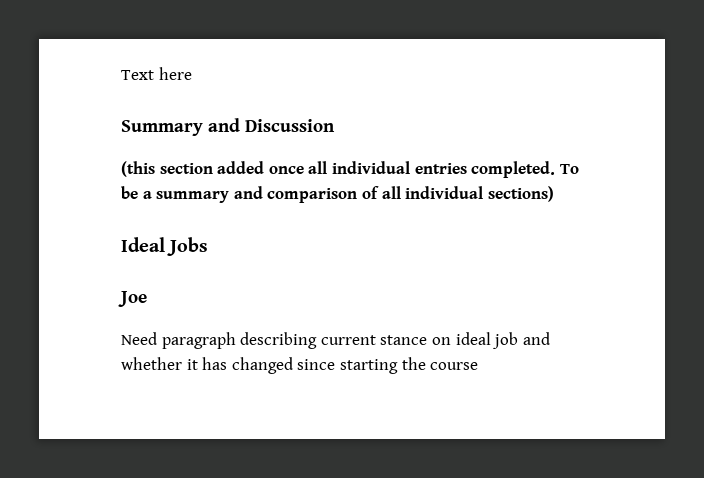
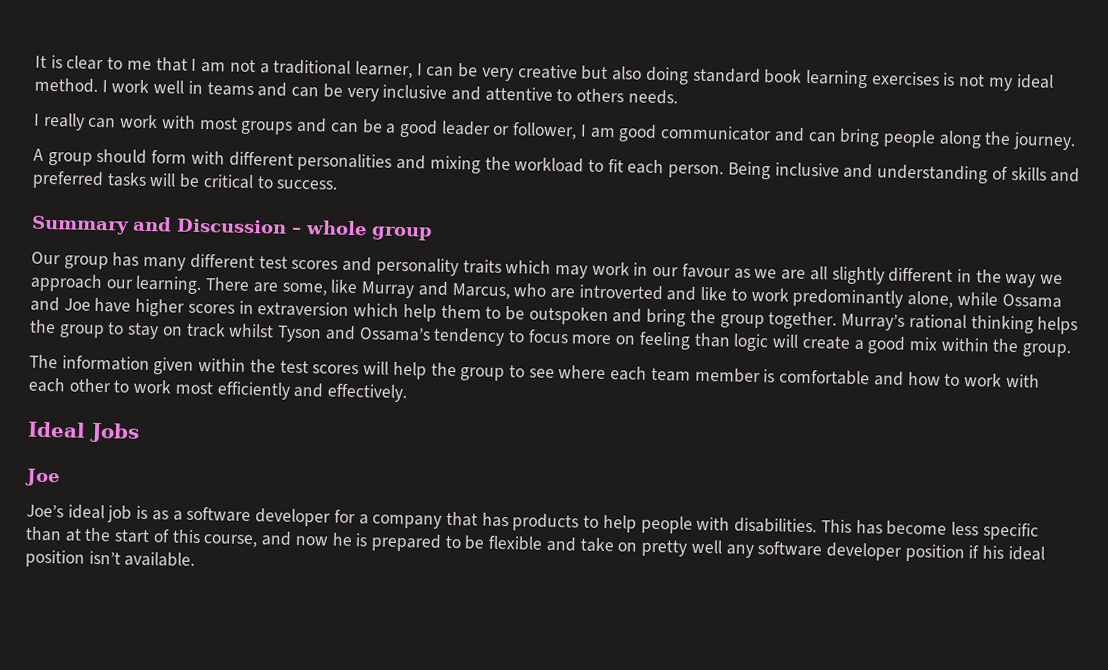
[121,67,192,80] [121,118,335,136] [121,161,579,178] [121,186,554,203] [121,237,209,256] [118,291,147,307] [121,332,550,349] [121,357,479,374] Text here // Summary and Discussion // (this section added once all individual entries completed. To be a summary and comparison of all individual sections) // Ideal Jobs // Joe // Need paragraph describing current stance on ideal job and whether it has changed since starting the course -> [35,55,1054,91] [34,77,678,105] [34,112,1077,151] [33,148,1081,184] [32,170,339,190] [31,215,433,241] [31,251,1064,288] [30,273,1062,309] [30,296,1079,335] [29,319,1072,358] [29,354,1040,388] [28,377,408,403] [27,421,140,443] [24,468,60,487] [26,504,1039,541] [25,526,1045,563] [25,549,196,568] It is clear to me that I am not a traditional learner, I can be very creative but also doing standard book learning exercises is not my ideal method. I work well in teams and can be very inclusive and attentive to others needs. // I really can work with most groups and can be a good leader or follower, I am good communicator and can bring people along the journey. // A group should form with different personalities and mixing the workload to fit each person. Being inclusive and understanding of skills and preferred tasks will be critical to success. // Summary and Discussion – whole group // Our group has many different test scores and personality traits which may work in our favour as we are all slightly different in the way we approach our learning. There are some, like Murray and Marcus, who are introverted and like to work predominantly alone, while Ossama and Joe have higher scores in extraversion which help them to be outspoken and bring the group together. Murray’s rational thinking helps the group to stay on track whilst Tyson and Ossama’s tendency to focus more on feeling than logic will create a good mix within the group. // The information given within the test scores will help the group to see where each team member is comfortable and how to work with each other to work most efficiently and effectively. // Ideal Jobs // Joe // Joe’s ideal job is as a software developer for a company that has products to help people with disabilities. This has become less specific than at the start of this course, and now he is prepared to be flexible and take on pretty well any software developer position if his ideal position isn’t available.

